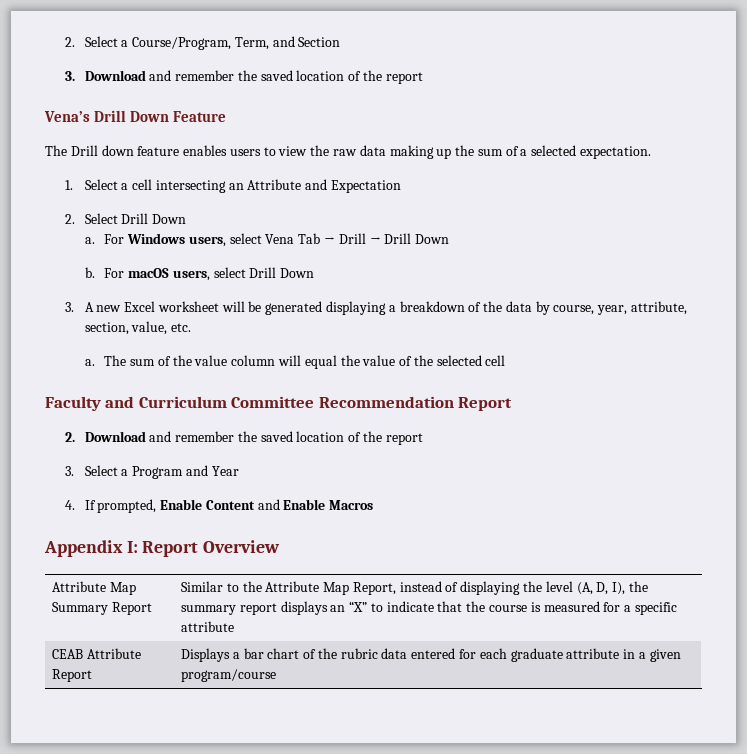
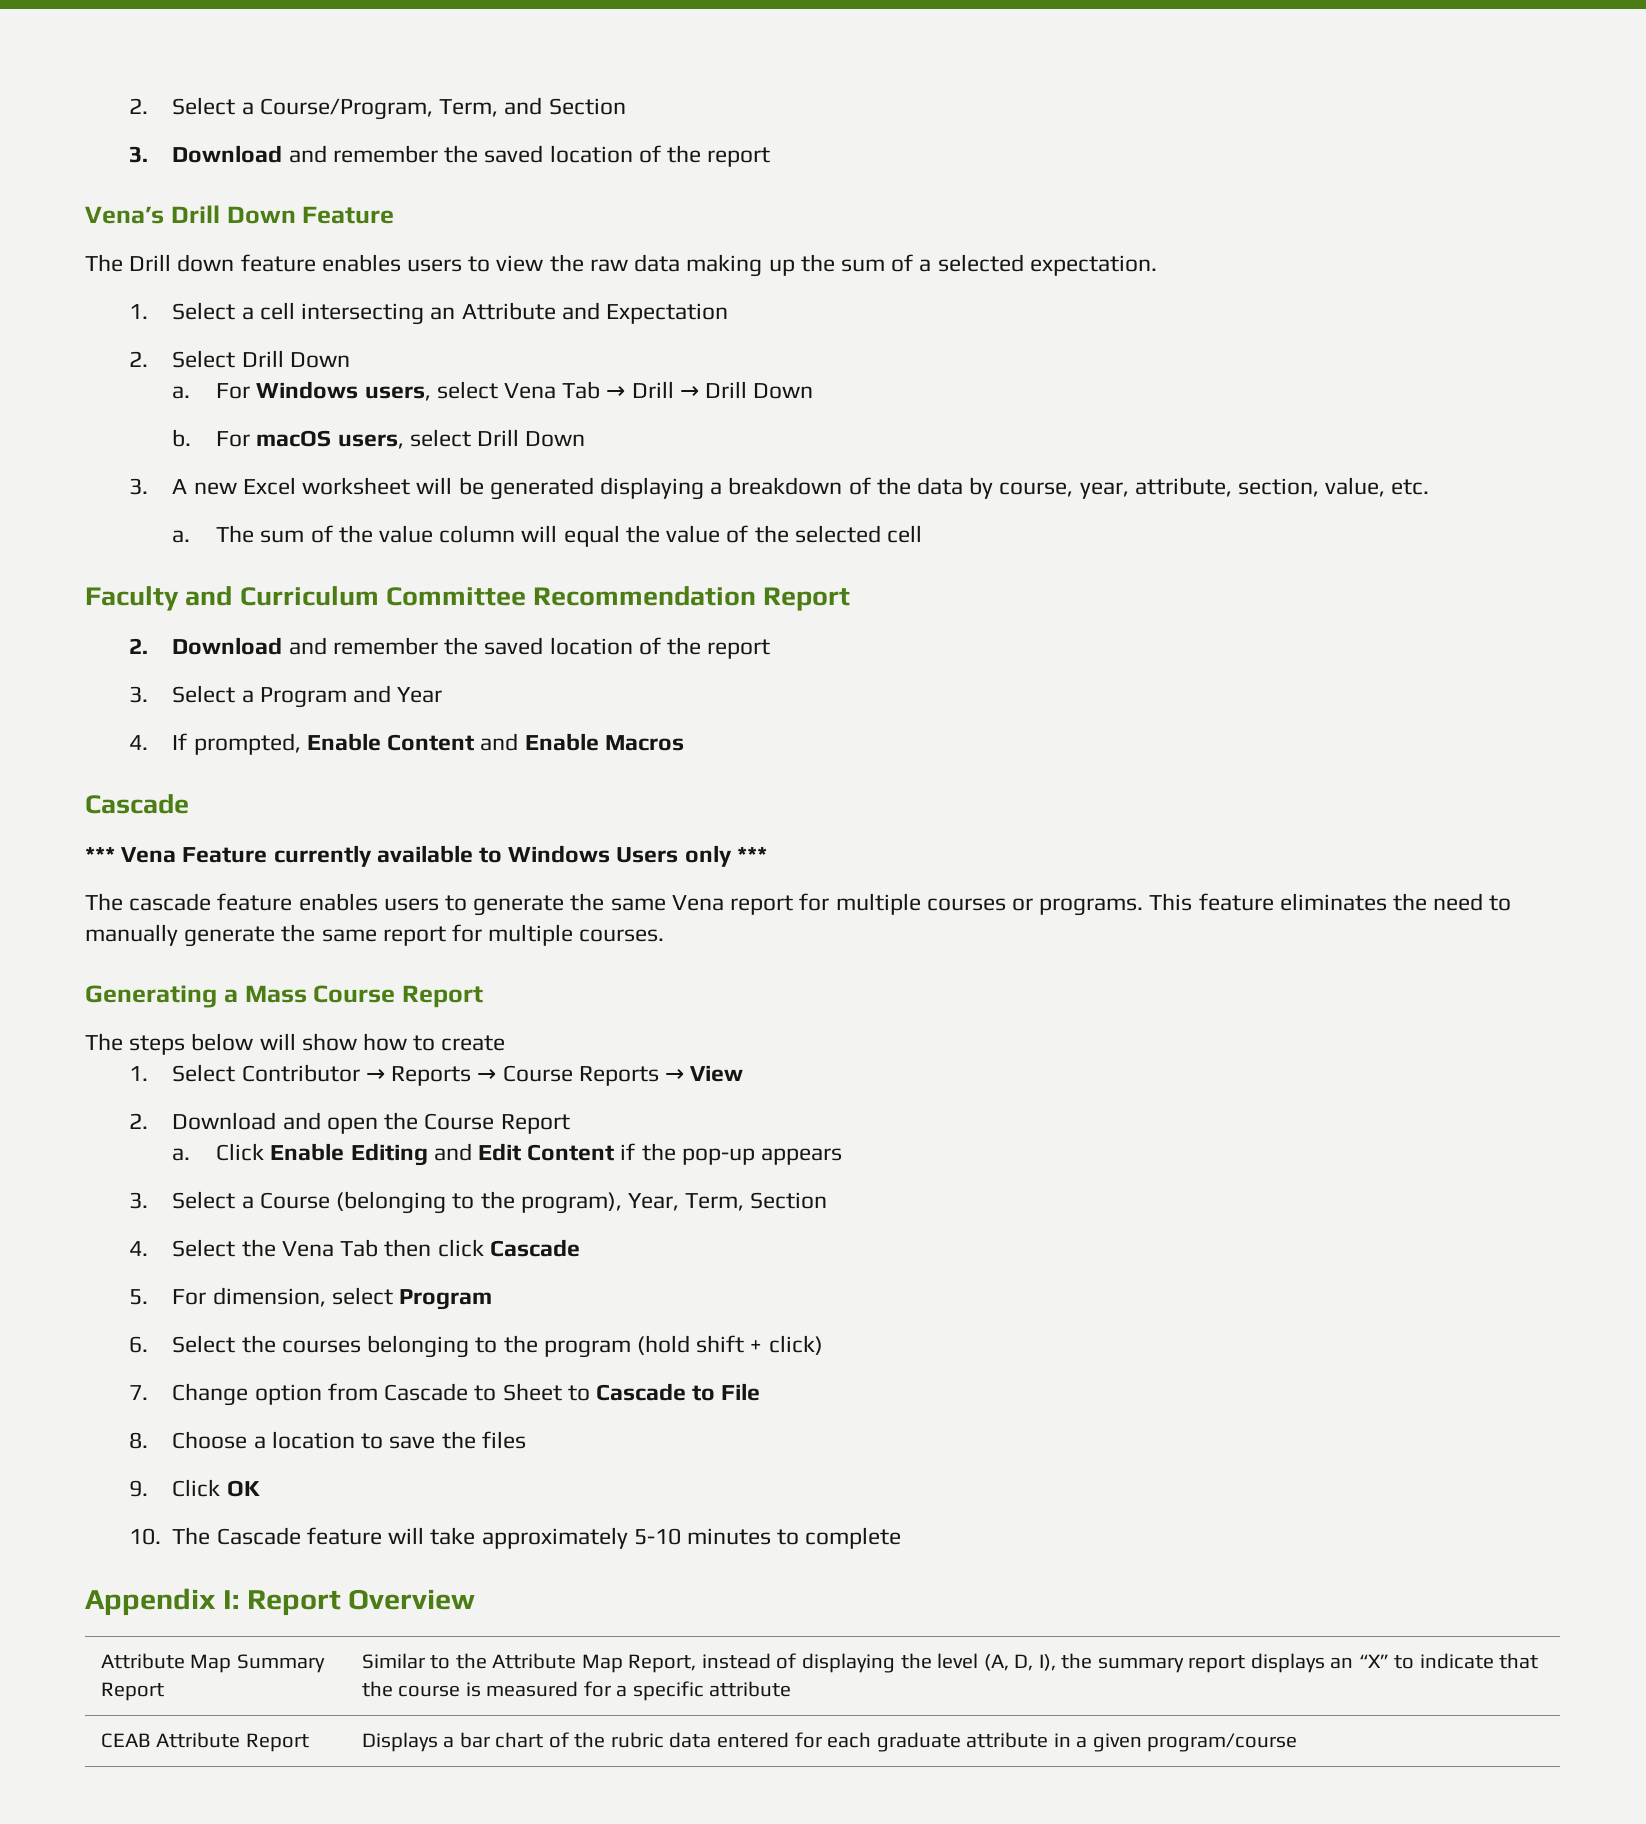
(374, 505) none -> [85,794,189,814] [85,845,767,867] [85,893,1512,916] [85,924,665,947] [85,985,483,1008] [85,1033,506,1055] [128,1064,744,1086] [128,1112,570,1134] [172,1143,843,1166] [128,1191,828,1214] [128,1239,580,1257] [128,1287,493,1310] [128,1335,823,1358] [128,1383,761,1406] [128,1431,526,1449] [128,1479,260,1497] [128,1527,902,1549] // Cascade // *** Vena Feature currently available to Windows Users only *** // The cascade feature enables users to generate the same Vena report for multiple courses or programs. This feature eliminates the need to manually generate the same report for multiple courses. // Generating a Mass Course Report // The steps below will show how to create // 1. Select Contributor → Reports → Course Reports → View // 2. Download and open the Course Report // a. Click Enable Editing and Edit Content if the pop-up appears // 3. Select a Course (belonging to the program), Year, Term, Section // 4. Select the Vena Tab then click Cascade // 5. For dimension, select Program // 6. Select the courses belonging to the program (hold shift + click) // 7. Change option from Cascade to Sheet to Cascade to File // 8. Choose a location to save the files // 9. Click OK // 10. The Cascade feature will take approximately 5-10 minutes to complete

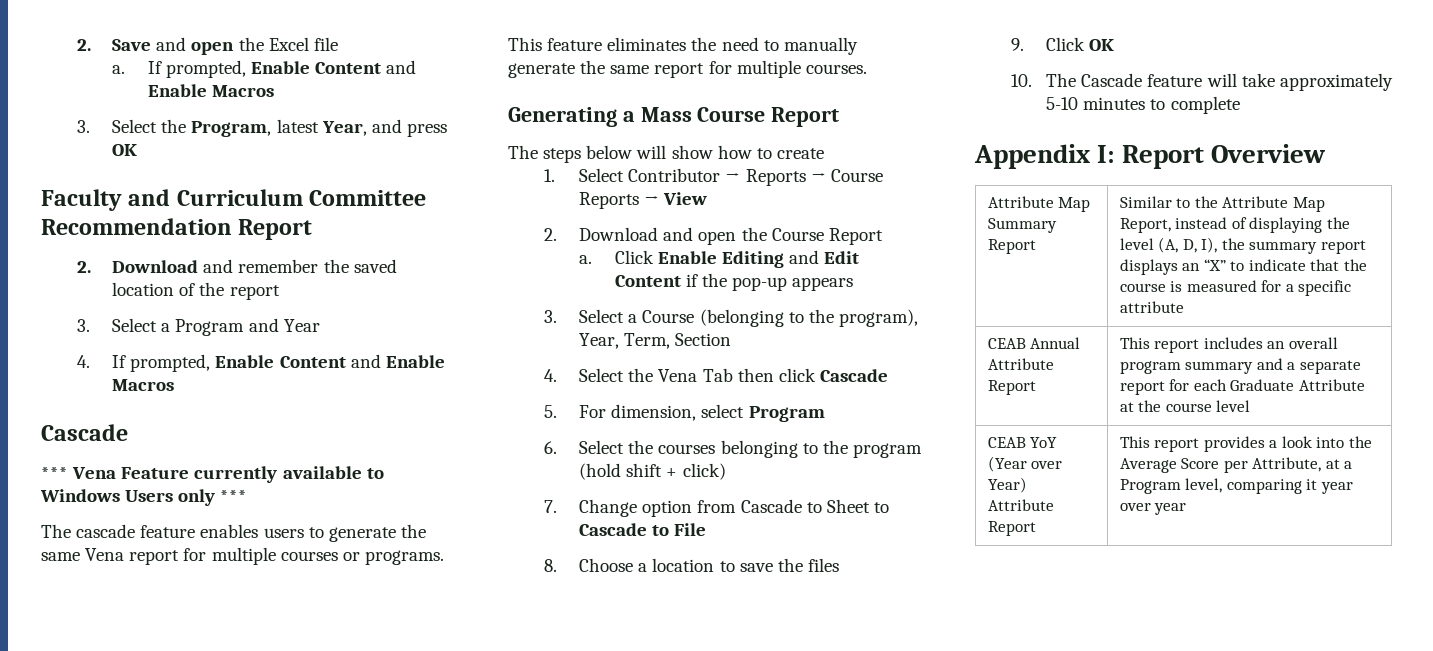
[128,97,626,120] [128,145,771,167] [85,205,395,224] [85,254,1157,277] [128,302,728,325] [128,350,350,368] [172,381,814,401] [172,429,586,449] [128,477,1430,500] [172,525,922,547] 2. Select a Course/Program, Term, and Section // 3. Download and remember the saved location of the report // Vena’s Drill Down Feature // The Drill down feature enables users to view the raw data making up the sum of a selected expectation. // 1. Select a cell intersecting an Attribute and Expectation // 2. Select Drill Down // a. For Windows users, select Vena Tab → Drill → Drill Down // b. For macOS users, select Drill Down // 3. A new Excel worksheet will be generated displaying a breakdown of the data by course, year, attribute, section, value, etc. // a. The sum of the value column will equal the value of the selected cell -> [76,37,338,55] [112,60,417,78] [147,84,274,97] [76,119,447,137] [112,144,138,156] 2. Save and open the Excel file // a. If prompted, Enable Content and Enable Macros // 3. Select the Program, latest Year, and press OK
[156,1732,309,1752] [361,1732,1298,1752] Attribute Report | Displays a bar chart of the rubric data entered for each graduate attribute in a given program/course -> [1030,337,1081,349] [987,358,1054,370] [987,380,1036,395] [1119,337,1338,353] [1119,358,1361,374] [1119,379,1365,395] [1119,400,1251,412] [987,437,1058,448] [987,456,1063,472] [987,477,1027,493] [987,499,1054,511] [987,521,1036,536] [1119,436,1373,452] [1119,457,1353,473] [1119,478,1353,494] [1119,503,1187,515] Annual Attribute Report | This report includes an overall program summary and a separate report for each Graduate Attribute at the course level // CEAB YoY (Year over Year) Attribute Report | This report provides a look into the Average Score per Attribute, at a Program level, comparing it year over year

